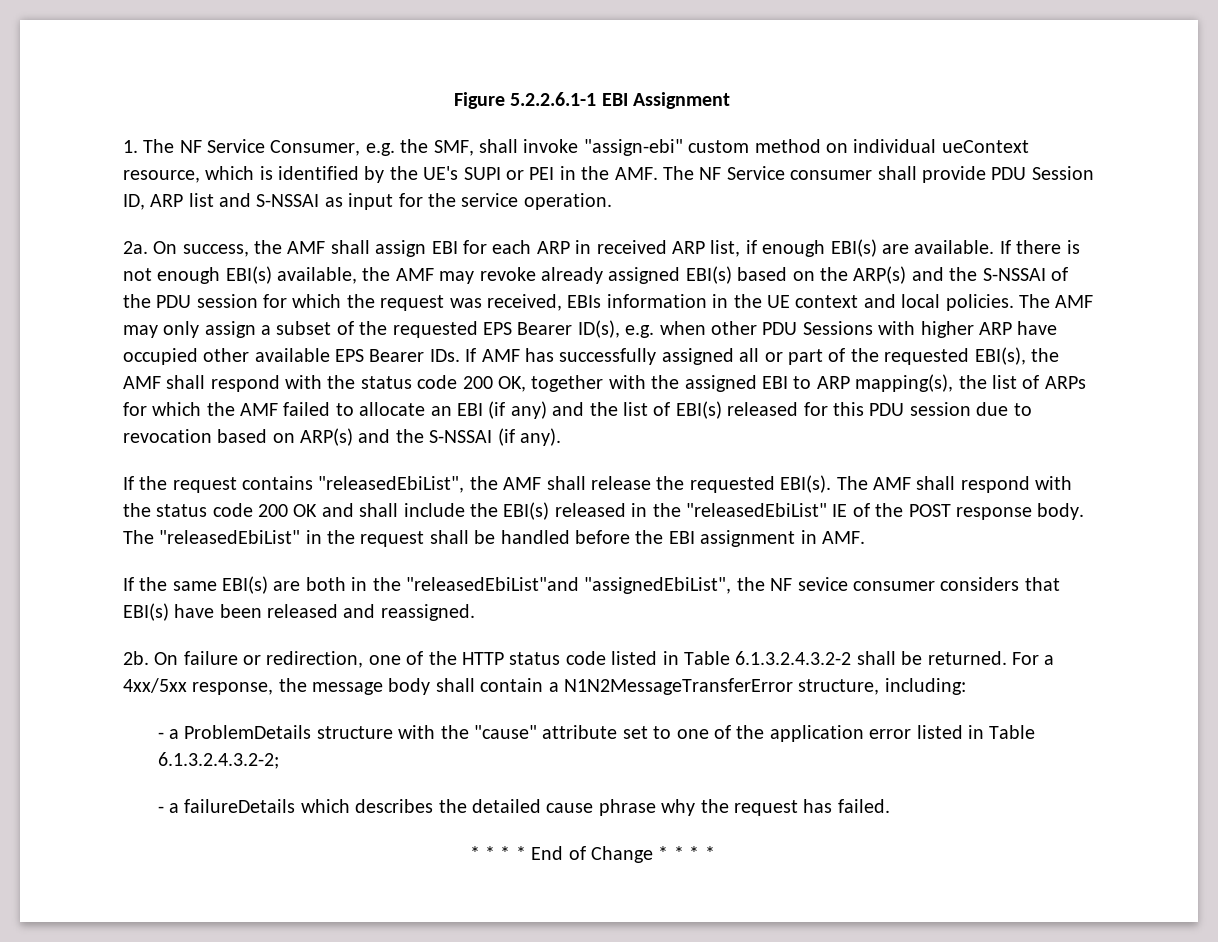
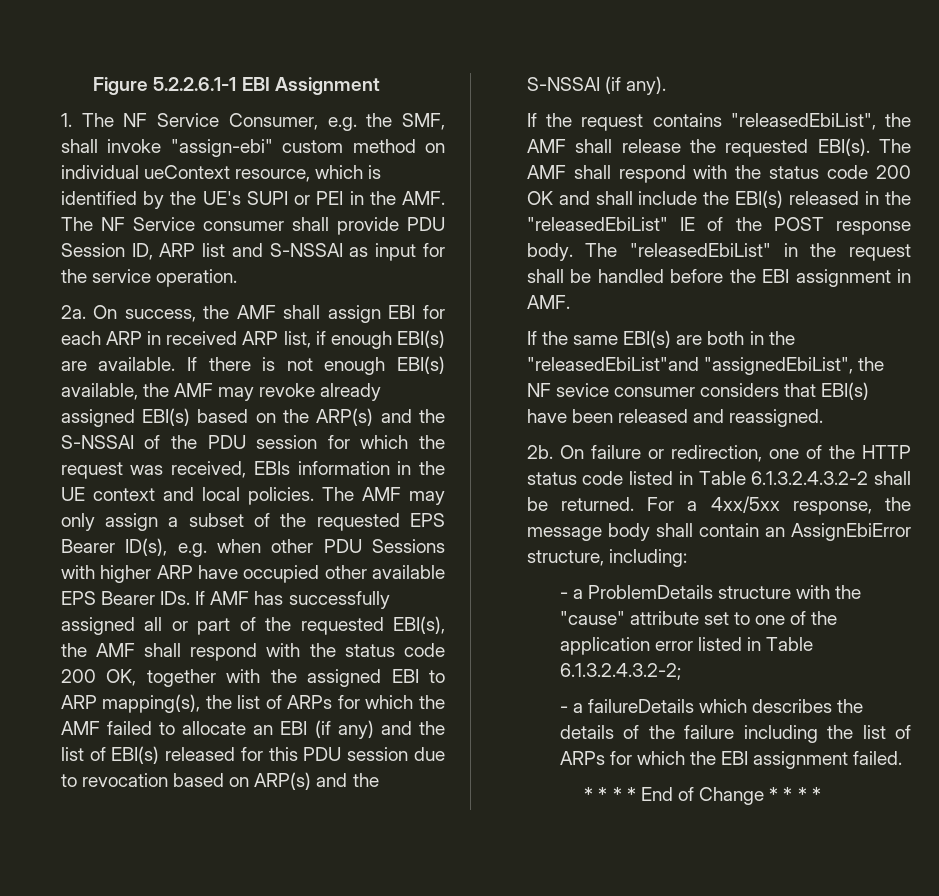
[548,678,794,695] a N1N2MessageTransferError -> [764,523,911,541] an AssignEbiError
[472,799,833,816] detailed cause phrase why the request has -> [559,725,911,743] [559,751,849,769] details of the failure including the list of ARPs for which the EBI assignment

